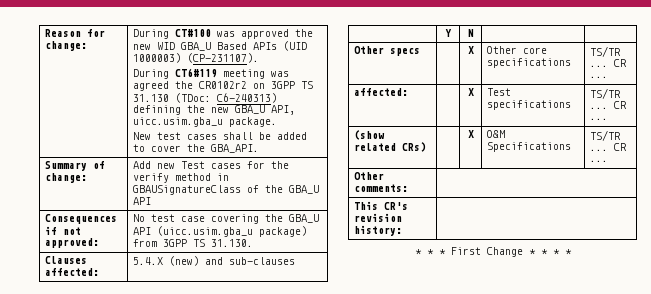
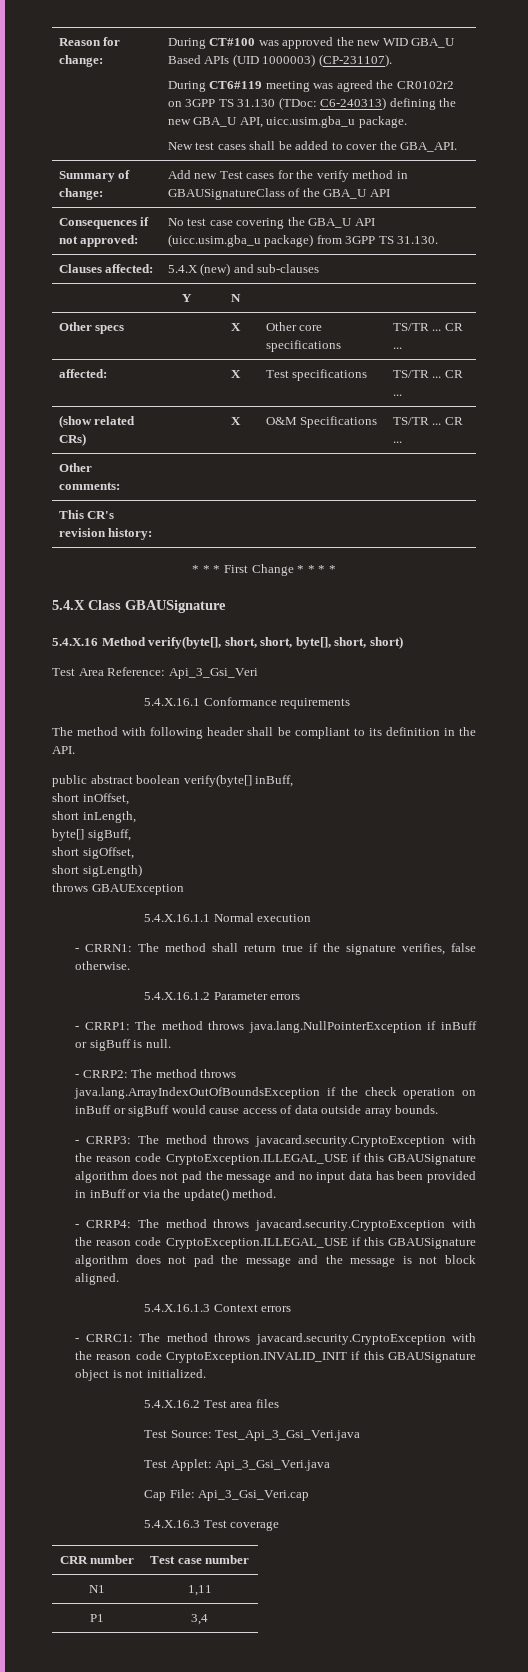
(572, 252) none -> [52,600,226,613] [52,636,403,649] [52,667,258,679] [144,697,351,709] [52,727,476,739] [52,746,75,754] [52,774,294,787] [52,793,129,805] [52,811,136,823] [52,829,131,841] [52,847,134,859] [52,864,142,877] [52,883,184,895] [144,913,312,922] [75,943,476,955] [75,961,131,970] [144,992,301,1000] [75,1021,477,1033] [75,1039,171,1051] [75,1069,237,1078] [74,1087,476,1099] [75,1105,439,1117] [75,1135,476,1147] [75,1153,476,1165] [75,1171,476,1183] [75,1188,277,1201] [75,1219,476,1231] [75,1237,476,1249] [75,1255,476,1267] [75,1273,120,1285] [144,1304,292,1312] [75,1333,476,1345] [75,1351,476,1363] [75,1369,206,1381] [144,1399,279,1408] [144,1430,361,1441] [144,1459,331,1471] [144,1489,310,1501] [144,1520,280,1531] [59,1555,135,1564] [149,1555,250,1564] [89,1585,105,1593] [187,1585,212,1596] [90,1614,104,1622] [191,1614,208,1625] // 5.4.X Class GBAUSignature // 5.4.X.16 Method verify(byte[], short, short, byte[], short, short) // Test Area Reference: Api_3_Gsi_Veri // 5.4.X.16.1 Conformance requirements // The method with following header shall be compliant to its definition in the API. // public abstract boolean verify(byte[] inBuff, // short inOffset, // short inLength, // byte[] sigBuff, // short sigOffset, // short sigLength) // throws GBAUException // 5.4.X.16.1.1 Normal execution // - CRRN1: The method shall return true if the signature verifies, false otherwise. // 5.4.X.16.1.2 Parameter errors // - CRRP1: The method throws java.lang.NullPointerException if inBuff or sigBuff is null. // - CRRP2: The method throws java.lang.ArrayIndexOutOfBoundsException if the check operation on inBuff or sigBuff would cause access of data outside array bounds. // - CRRP3: The method throws javacard.security.CryptoException with the reason code CryptoException.ILLEGAL_USE if this GBAUSignature algorithm does not pad the message and no input data has been provided in inBuff or via the update() method. // - CRRP4: The method throws javacard.security.CryptoException with the reason code CryptoException.ILLEGAL_USE if this GBAUSignature algorithm does not pad the message and the message is not block aligned. // 5.4.X.16.1.3 Context errors // - CRRC1: The method throws javacard.security.CryptoException with the reason code CryptoException.INVALID_INIT if this GBAUSignature object is not initialized. // 5.4.X.16.2 Test area files // Test Source: Test_Api_3_Gsi_Veri.java // Test Applet: Api_3_Gsi_Veri.java // Cap File: Api_3_Gsi_Veri.cap // 5.4.X.16.3 Test coverage // CRR number | Test case number // N1 | 1,11 // P1 | 3,4

